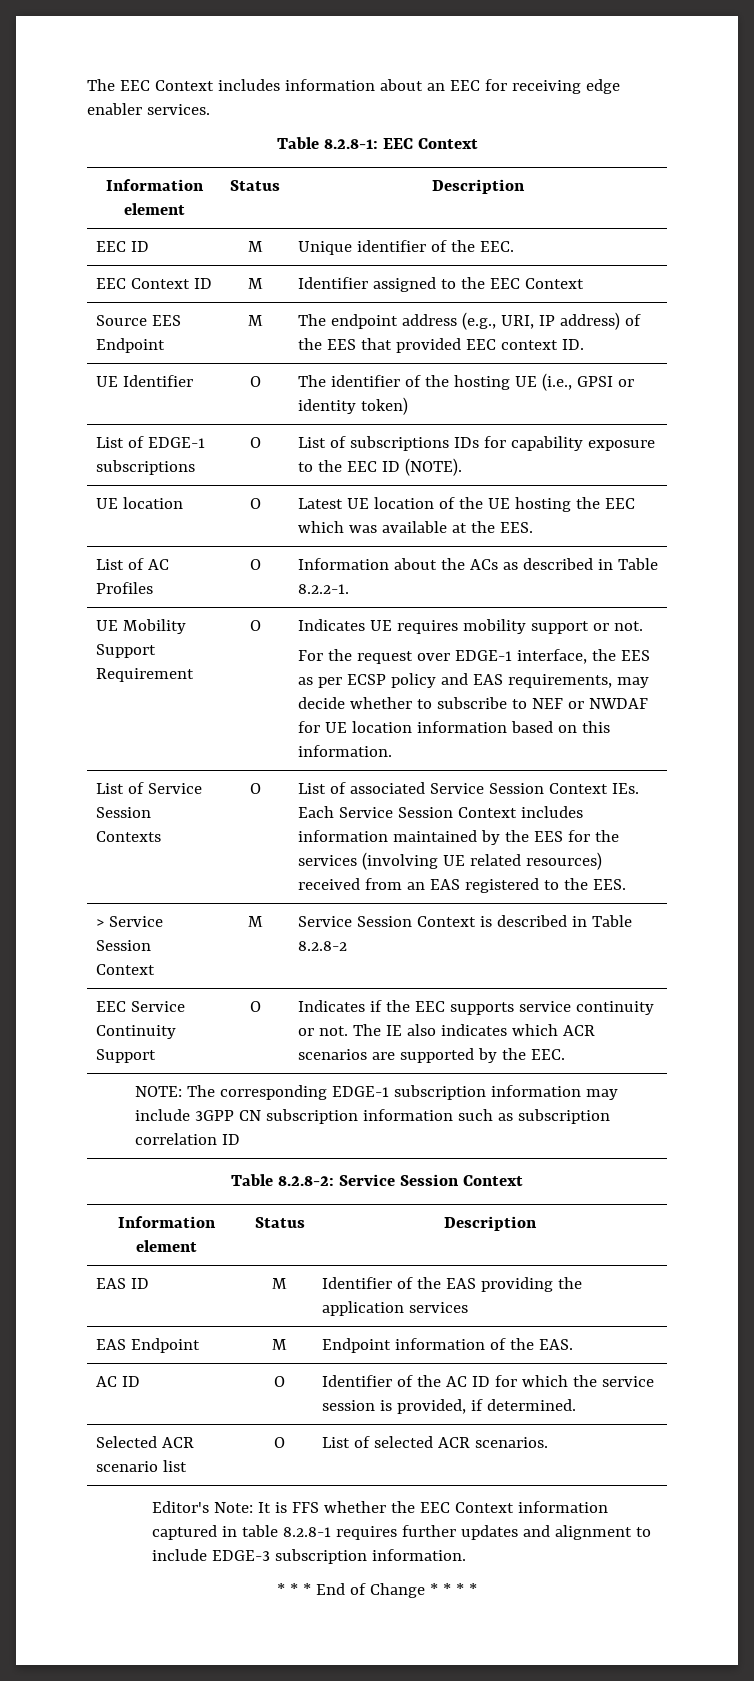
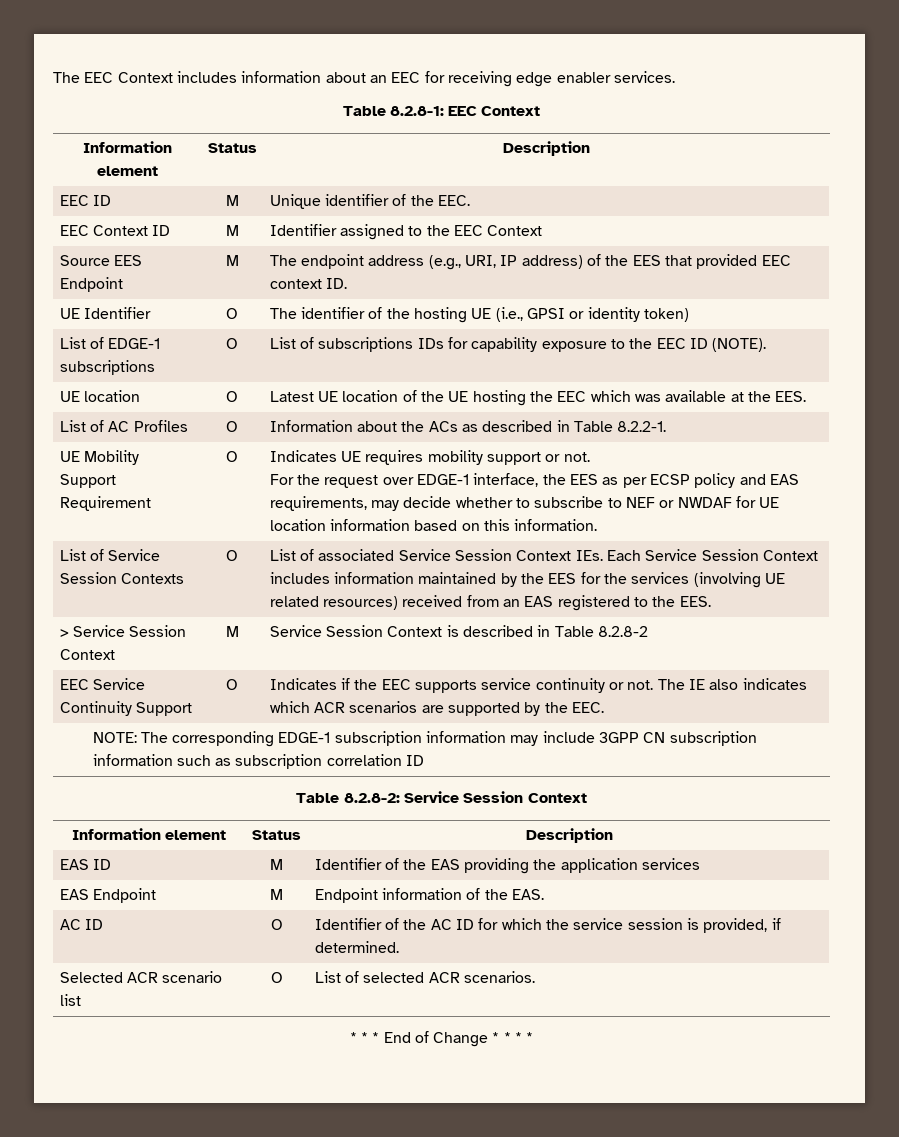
[151,1501,608,1513] [151,1525,651,1540] [151,1549,466,1564] // Editor's Note: It is FFS whether the EEC Context information captured in table 8.2.8-1 requires further updates and alignment to include EDGE-3 subscription information. -> (536, 977) none

